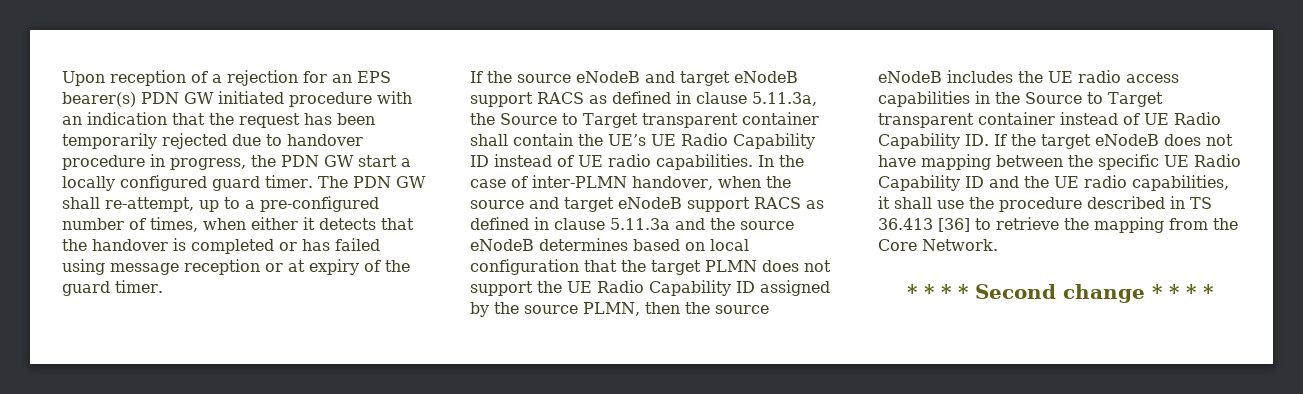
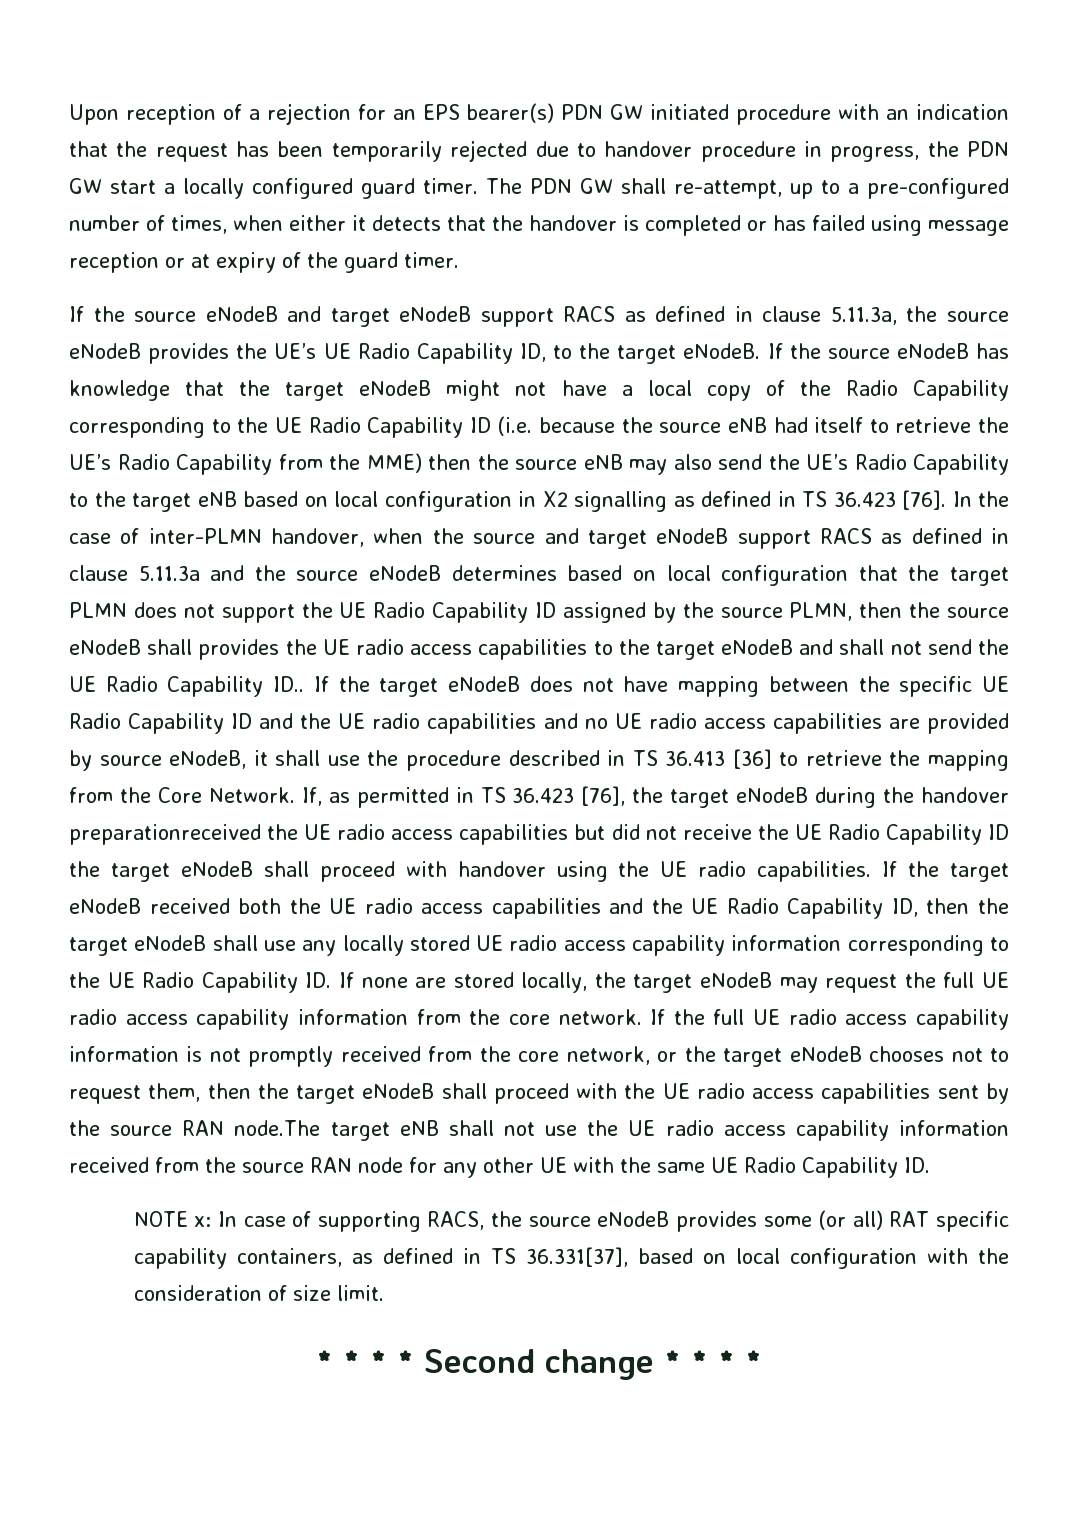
[500,112,819,128] [470,133,573,146] Source to Target transparent container shall contain -> [946,311,1009,322] [69,343,230,364] source eNodeB provides
[470,154,753,170] ID instead of UE radio capabilities. -> [519,343,1009,364] [69,380,1009,401] [69,416,1009,438] [69,453,1009,475] [69,490,946,512] ID, to the target eNodeB. If the source eNodeB has knowledge that the target eNodeB might not have a local copy of the Radio Capability corresponding to the UE Radio Capability ID (i.e. because the source eNB had itself to retrieve the UE’s Radio Capability from the MME) then the source eNB may also send the UE’s Radio Capability to the target eNB based on local configuration in X2 signalling as defined in TS 36.423 [76].
[947,70,1179,83] [878,91,1163,107] [878,112,1221,128] [878,133,989,149] includes the UE radio access capabilities in the Source to Target transparent container instead of UE Radio Capability ID. -> [147,639,1009,660] [69,676,305,697] shall provides the UE radio access capabilities to the target eNodeB and shall not send the UE Radio Capability ID..
[1132,175,1229,191] capabilities, -> [427,713,1010,734] [69,750,247,771] capabilities and no UE radio access capabilities are provided by source eNodeB,
(998, 245) none -> [301,786,1009,808] [69,824,1009,845] [69,861,1010,882] [69,898,1009,919] [69,935,1009,956] [69,972,1010,993] [69,1009,1009,1030] [69,1046,1009,1067] [69,1083,1009,1104] [69,1120,1009,1141] [69,1157,930,1178] [133,1210,1010,1232] [133,1247,1010,1269] [133,1285,384,1301] If, as permitted in TS 36.423 [76], the target eNodeB during the handover preparationreceived the UE radio access capabilities but did not receive the UE Radio Capability ID the target eNodeB shall proceed with handover using the UE radio capabilities. If the target eNodeB received both the UE radio access capabilities and the UE Radio Capability ID, then the target eNodeB shall use any locally stored UE radio access capability information corresponding to the UE Radio Capability ID. If none are stored locally, the target eNodeB may request the full UE radio access capability information from the core network. If the full UE radio access capability information is not promptly received from the core network, or the target eNodeB chooses not to request them, then the target eNodeB shall proceed with the UE radio access capabilities sent by the source RAN node.The target eNB shall not use the UE radio access capability information received from the source RAN node for any other UE with the same UE Radio Capability ID. // NOTE x: In case of supporting RACS, the source eNodeB provides some (or all) RAT specific capability containers, as defined in TS 36.331[37], based on local configuration with the consideration of size limit.

